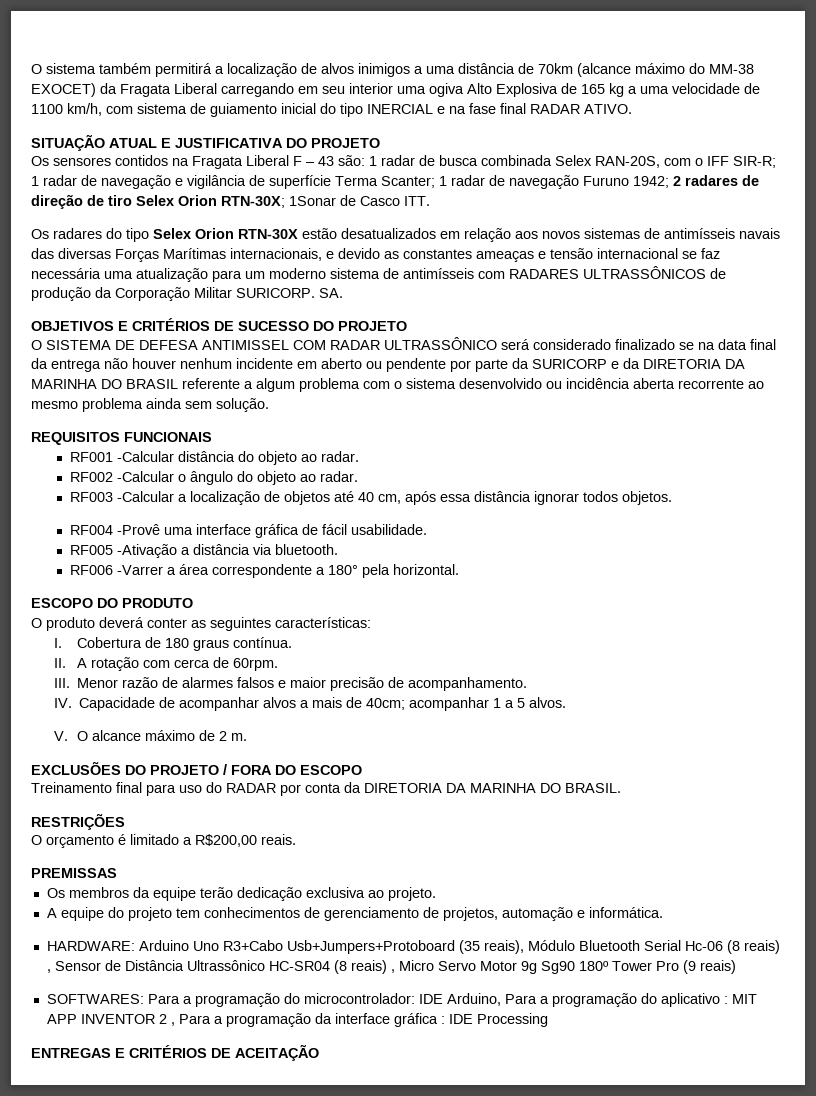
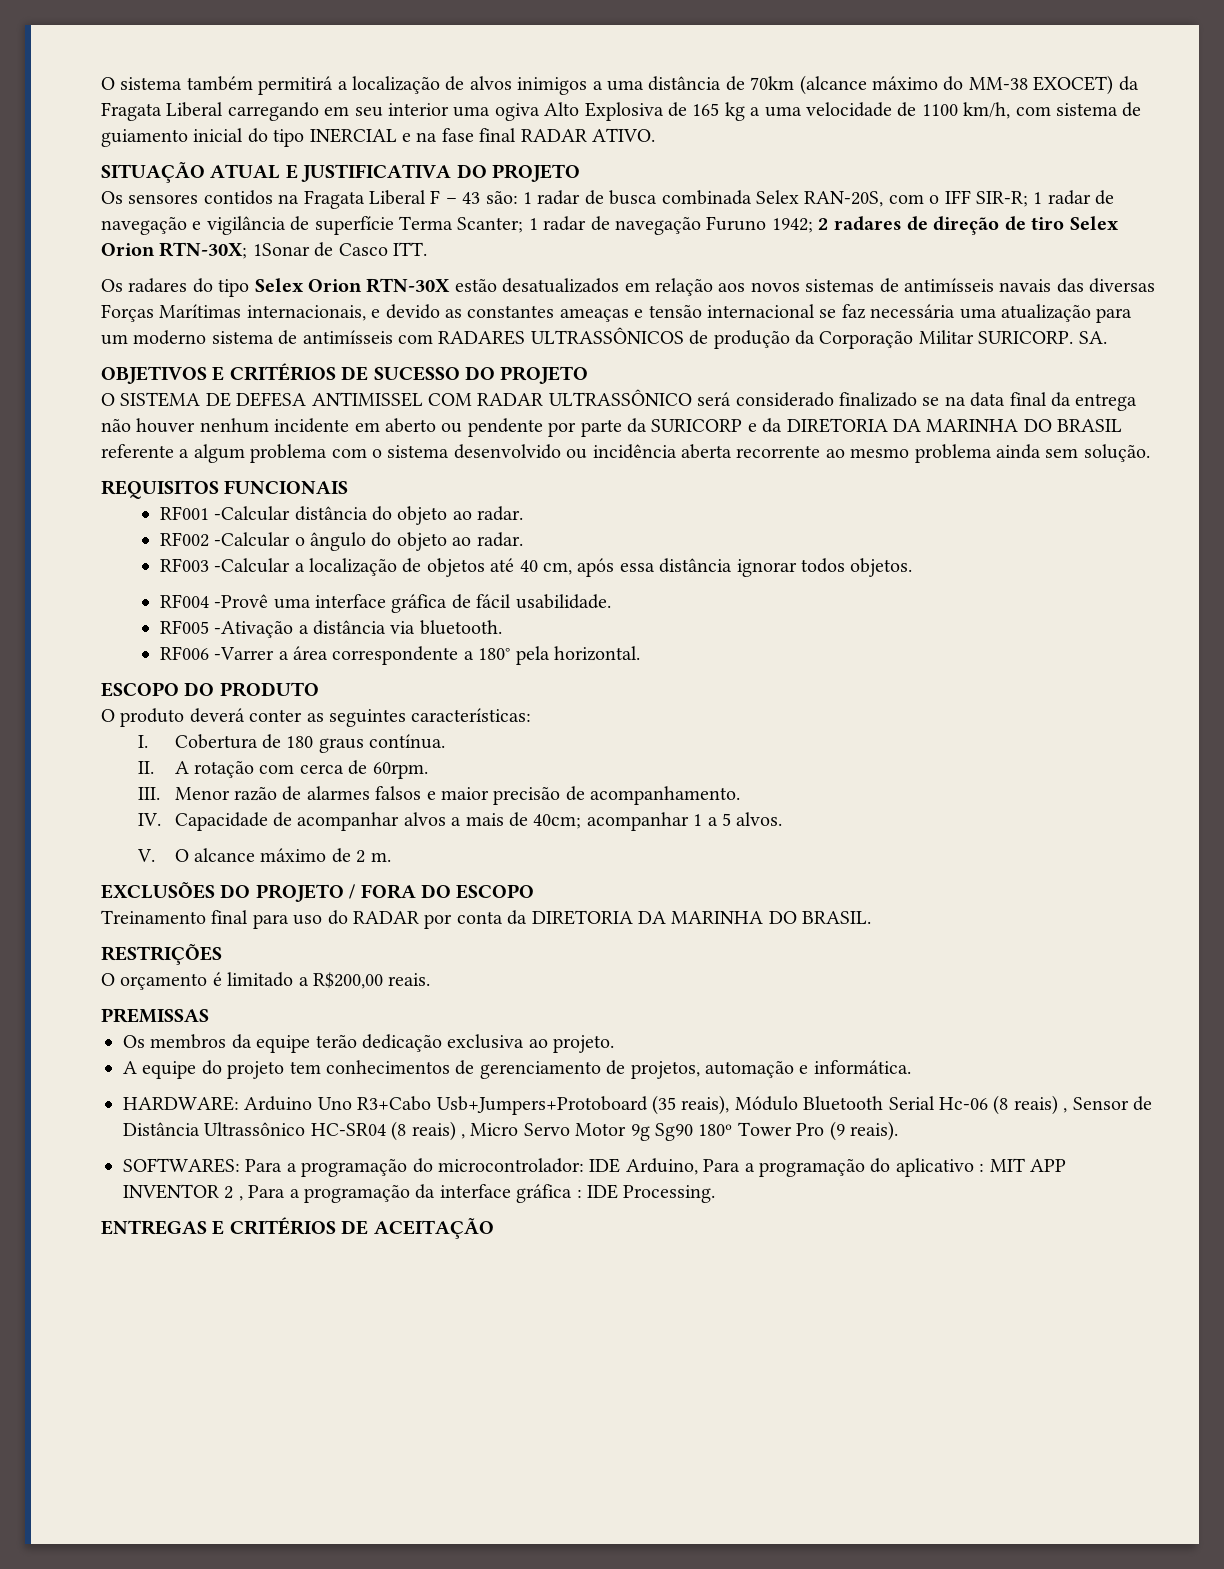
[699,960,736,974] reais) -> [849,1121,898,1141] reais).
[476,1013,548,1027] Processing -> [623,1185,716,1203] Processing.

